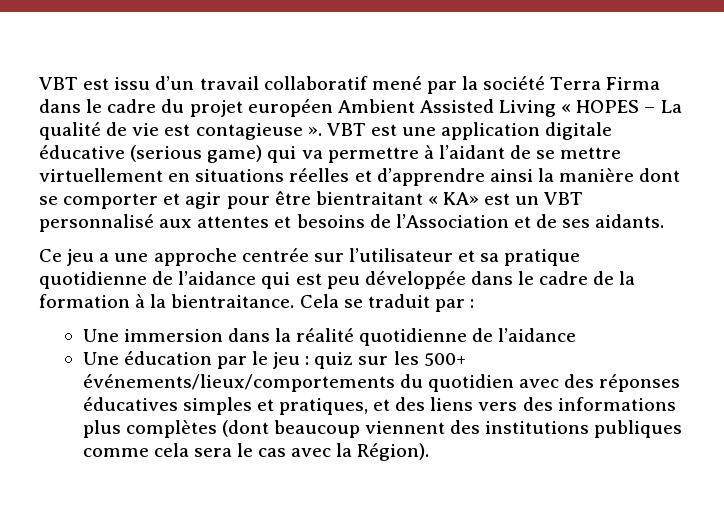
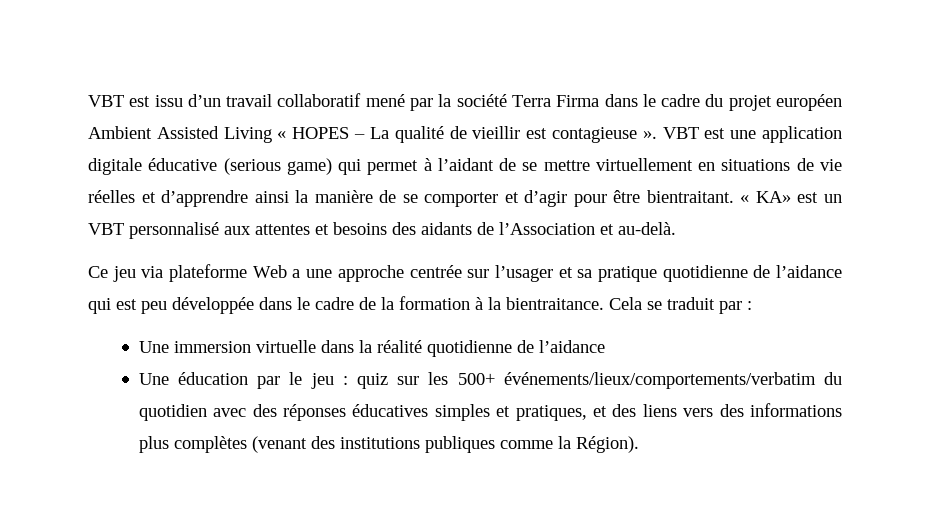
[132,123,160,136] vie -> [472,126,521,139] vieillir
[301,147,419,163] va permettre -> [367,160,419,175] permet
(285, 175) none -> [796,158,842,171] de vie
[639,168,681,182] dont -> [379,190,397,203] de
[185,192,222,209] agir -> [524,190,568,207] d’agir
[315,191,423,205] bientraitant -> [646,190,734,203] bientraitant.
(365, 221) none -> [392,222,472,235] des aidants
[536,214,665,228] de ses aidants. -> [618,222,676,235] au-delà.
(95, 257) none -> [141,264,287,282] via plateforme Web
[348,248,453,262] l’utilisateur -> [494,265,553,282] l’usager
(223, 335) none -> [255,340,316,353] virtuelle
[82,374,395,392] événements/lieux/comportements -> [503,372,816,389] événements/lieux/comportements/verbatim
[221,420,446,438] (dont beaucoup viennent -> [251,436,307,453] (venant
[153,443,332,457] cela sera le cas avec -> (553, 444) none

